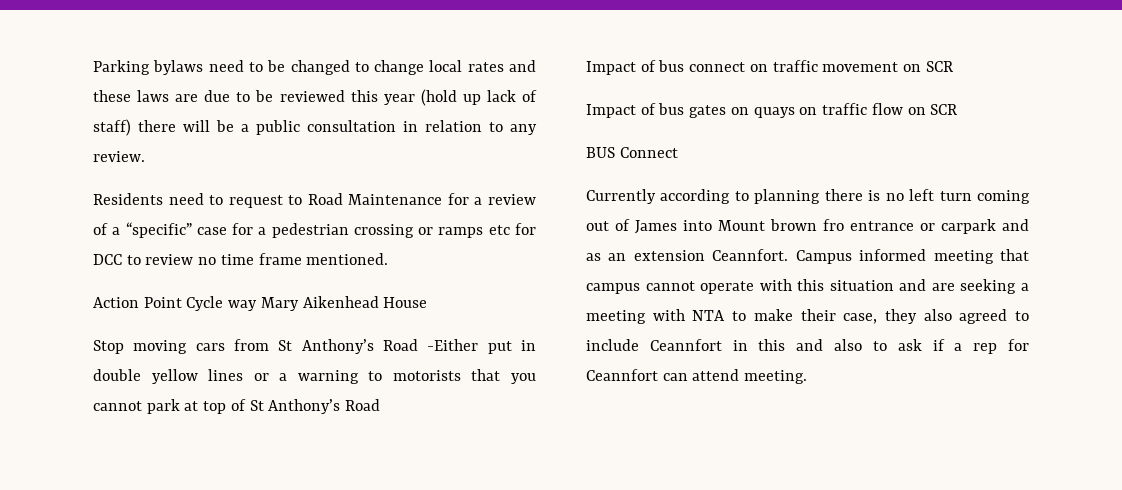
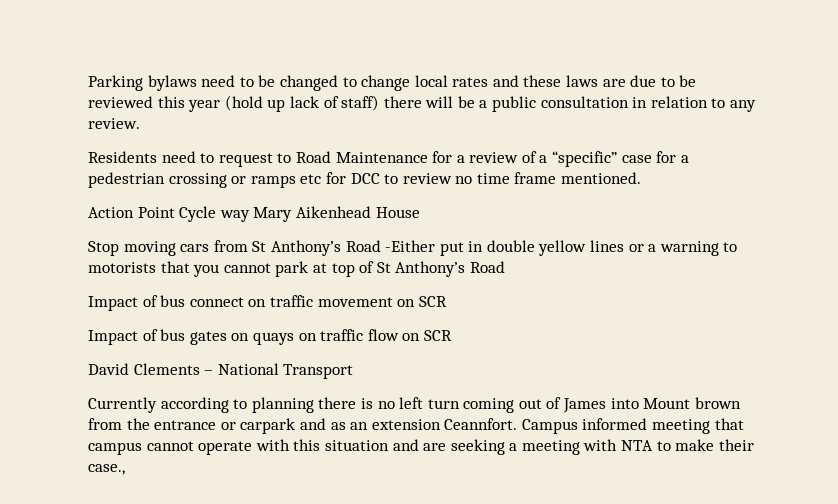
[586,147,678,158] BUS Connect -> [88,363,354,379] David Clements – National Transport
[823,219,844,231] fro -> [88,418,150,430] from the
[843,309,1029,324] [586,339,1029,354] [586,369,808,384] case, they also agreed to include Ceannfort in this and also to ask if a rep for Ceannfort can attend meeting. -> [88,464,125,475] case.,

